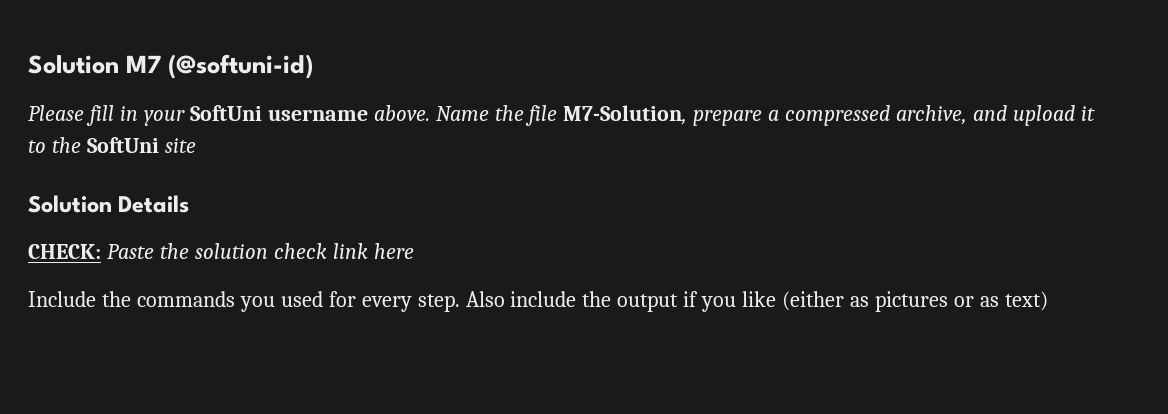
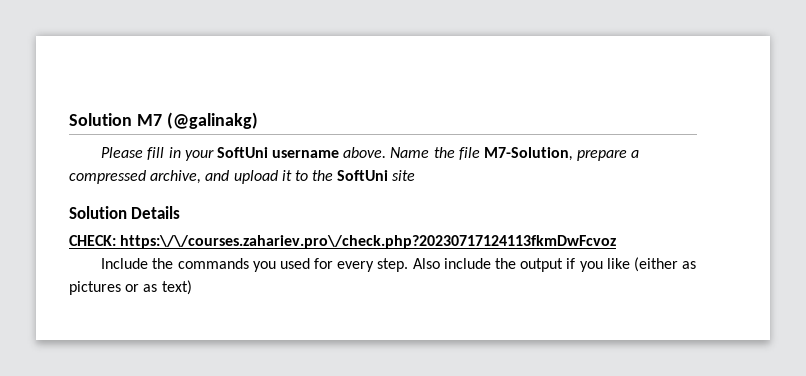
[168,54,314,79] (@softuni-id) -> [166,112,258,129] (@galinakg)
[106,243,414,259] Paste the solution check link here -> [120,235,617,249] https:\/\/courses.zahariev.pro\/check.php?20230717124113fkmDwFcvoz

